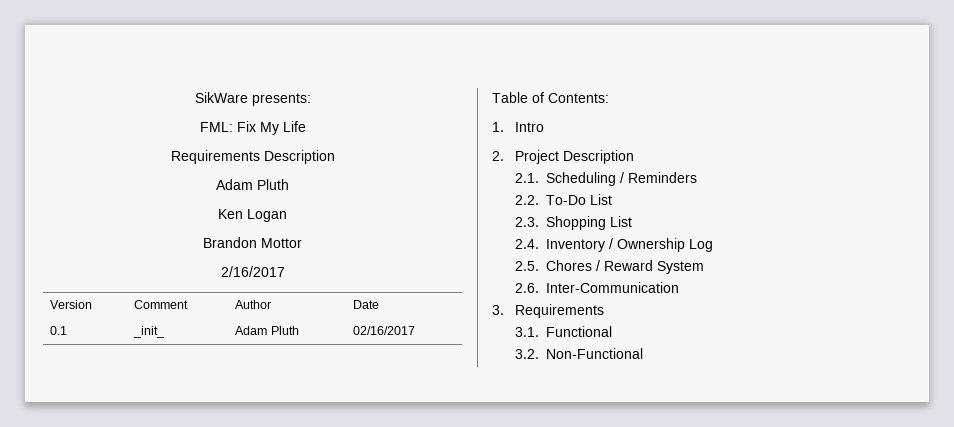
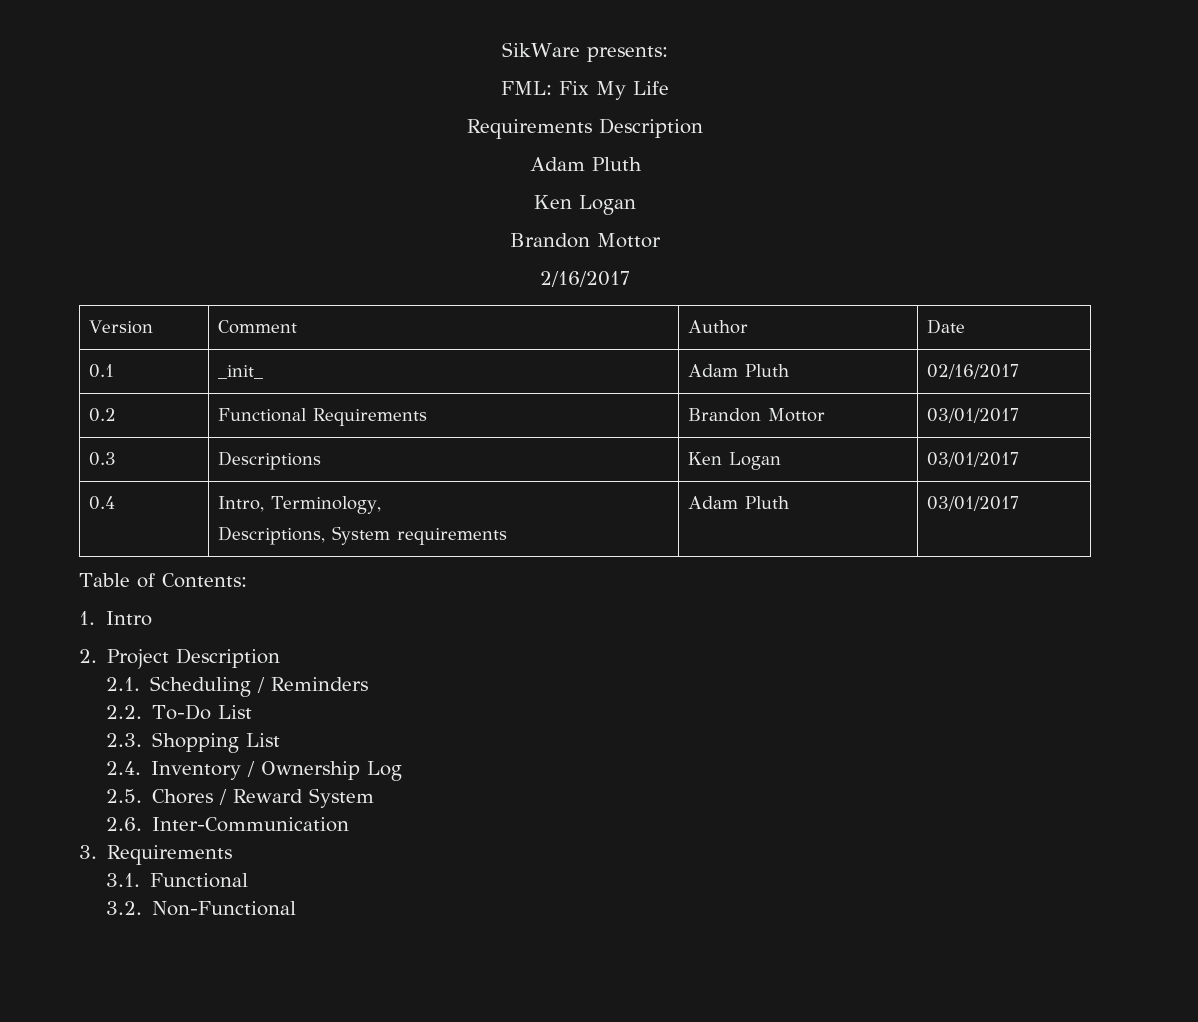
(416, 330) none -> [89,408,117,422] [218,408,428,426] [688,408,826,422] [927,408,1020,423] [89,452,117,466] [218,451,322,470] [688,452,782,470] [927,452,1020,467] [89,496,116,510] [218,496,382,514] [218,526,508,545] [688,496,790,509] [927,496,1020,511] // 0.2 | Functional Requirements | Brandon Mottor | 03/01/2017 // 0.3 | Descriptions | Ken Logan | 03/01/2017 // 0.4 | Intro, Terminology, // Descriptions, System requirements | Adam Pluth | 03/01/2017

